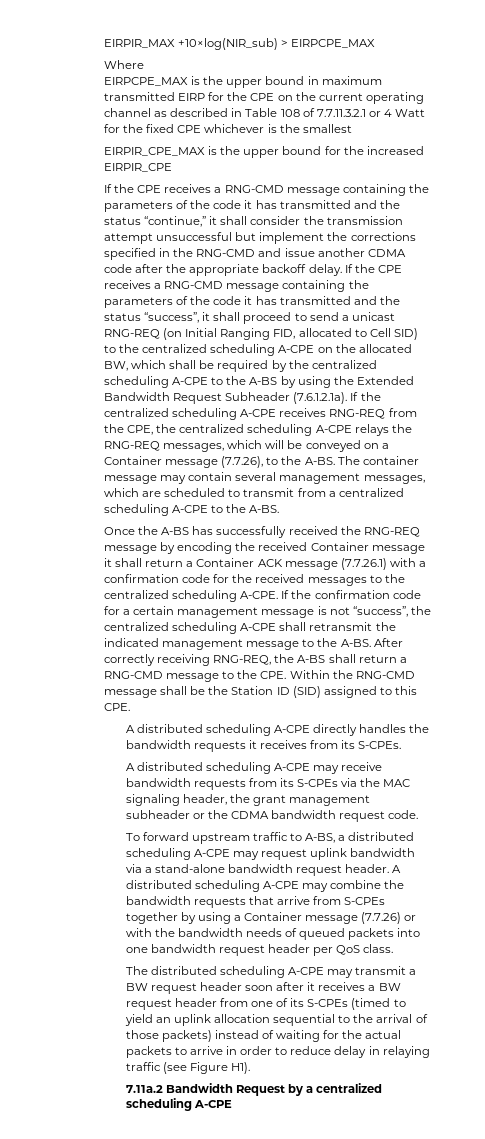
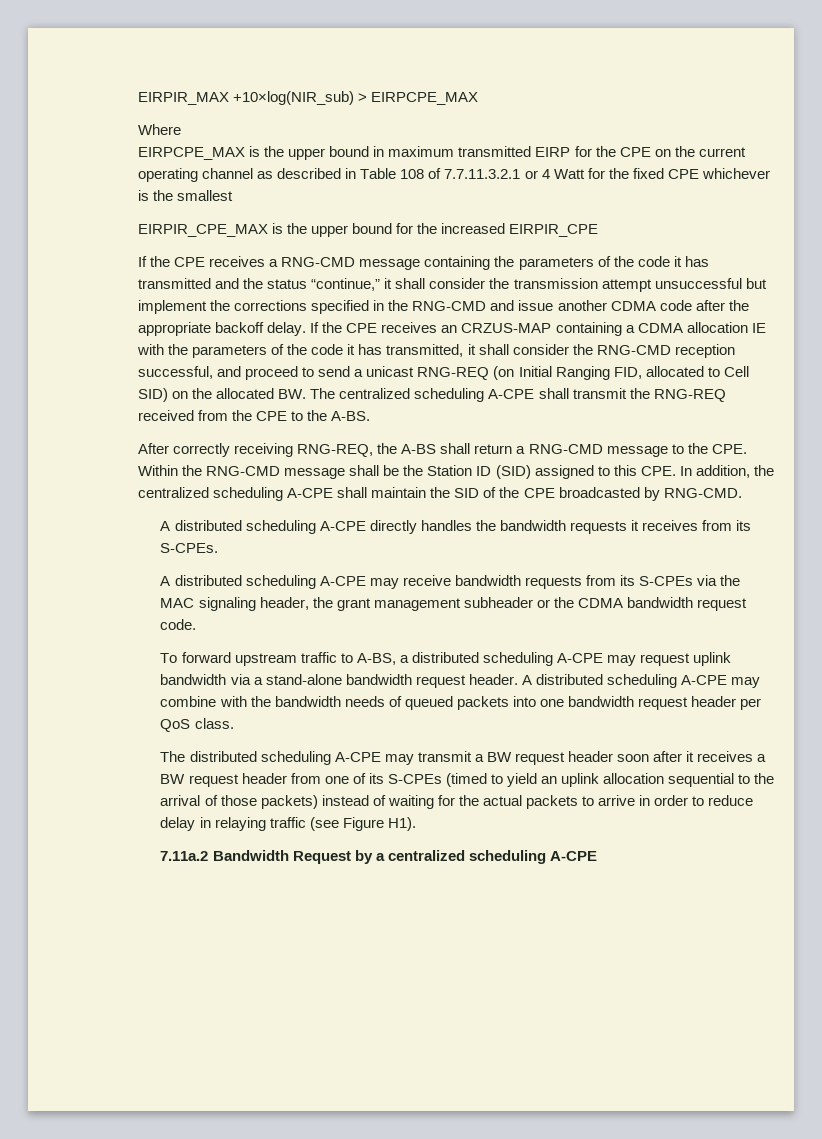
[154,280,369,292] [104,296,400,308] [104,312,241,323] a RNG-CMD message containing the parameters of the code it has transmitted and the status “success”, it shall -> [441,322,766,336] [137,344,735,358] [138,366,242,379] an CRZUS-MAP containing a CDMA allocation IE with the parameters of the code it has transmitted, it shall consider the RNG-CMD reception successful, and
[104,344,412,356] [104,360,377,372] [104,376,414,388] [104,392,381,404] [104,408,417,420] [104,424,412,436] [104,440,389,452] [104,456,419,468] [104,472,425,484] [104,488,404,497] [104,504,280,516] [104,526,420,538] [104,542,425,554] [104,558,427,570] [104,574,405,586] [104,590,421,602] [104,606,431,618] [104,622,396,634] [104,638,371,650] to the centralized scheduling A-CPE on the allocated BW, which shall be required by the centralized scheduling A-CPE to the A-BS by using the Extended Bandwidth Request Subheader (7.6.1.2.1a). If the centralized scheduling A-CPE receives RNG-REQ from the CPE, the centralized scheduling A-CPE relays the RNG-REQ messages, which will be conveyed on a Container message (7.7.26), to the A-BS. The container message may contain several management messages, which are scheduled to transmit from a centralized scheduling A-CPE to the A-BS. // Once the A-BS has successfully received the RNG-REQ message by encoding the received Container message it shall return a Container ACK message (7.7.26.1) with a confirmation code for the received messages to the centralized scheduling A-CPE. If the confirmation code for a certain management message is not “success”, the centralized scheduling A-CPE shall retransmit the indicated management message to the A-BS. -> [172,388,726,402] [138,410,371,421] on the allocated BW. The centralized scheduling A-CPE shall transmit the RNG-REQ received from the CPE to the A-BS. //
(131, 707) none -> [679,465,774,478] [138,487,742,501] In addition, the centralized scheduling A-CPE shall maintain the SID of the CPE broadcasted by RNG-CMD.
[384,880,405,889] [125,896,386,908] [125,912,417,924] the bandwidth requests that arrive from S-CPEs together by using a Container message (7.7.26) or -> (217, 701) none

